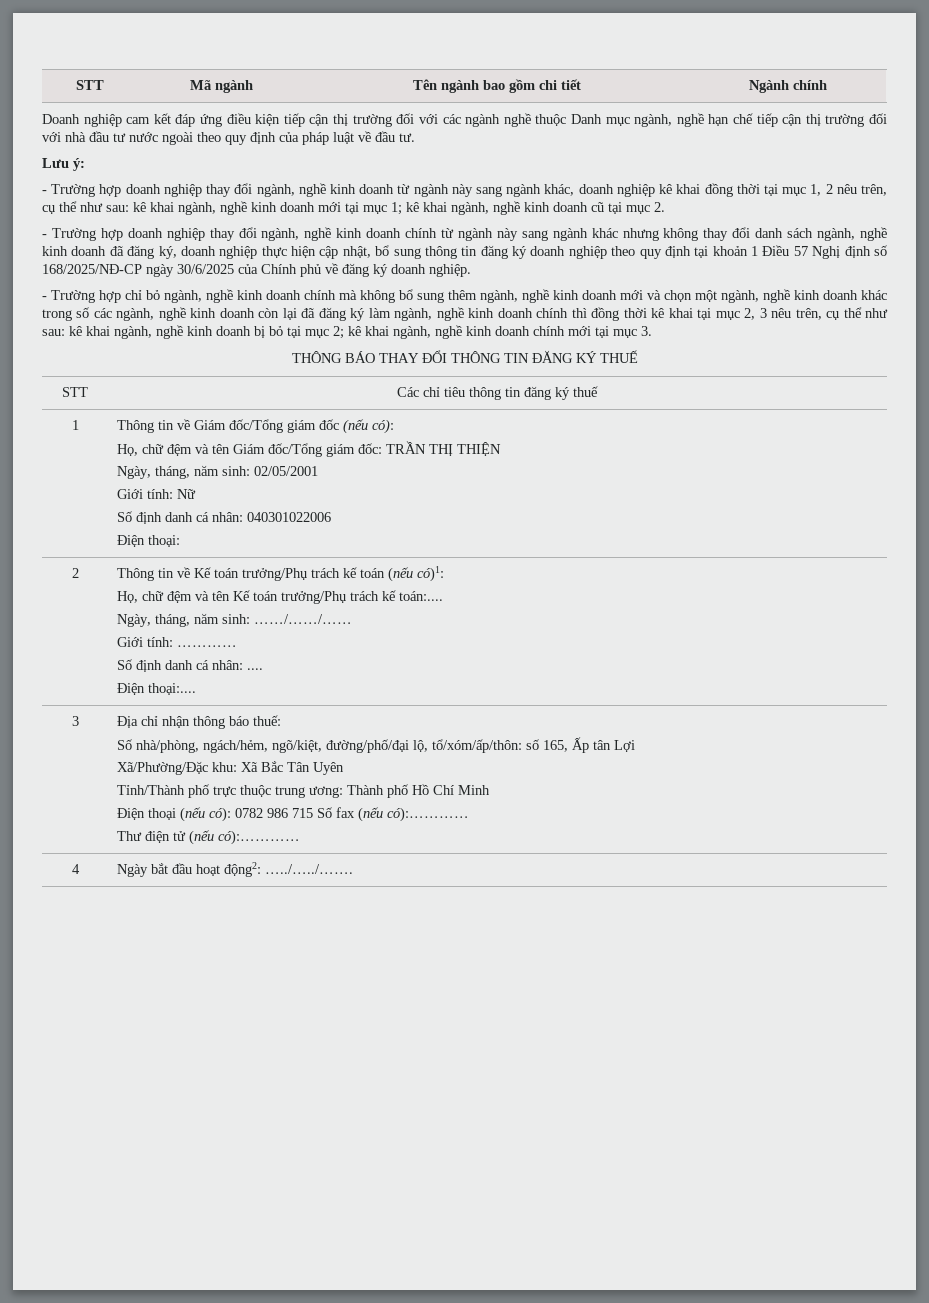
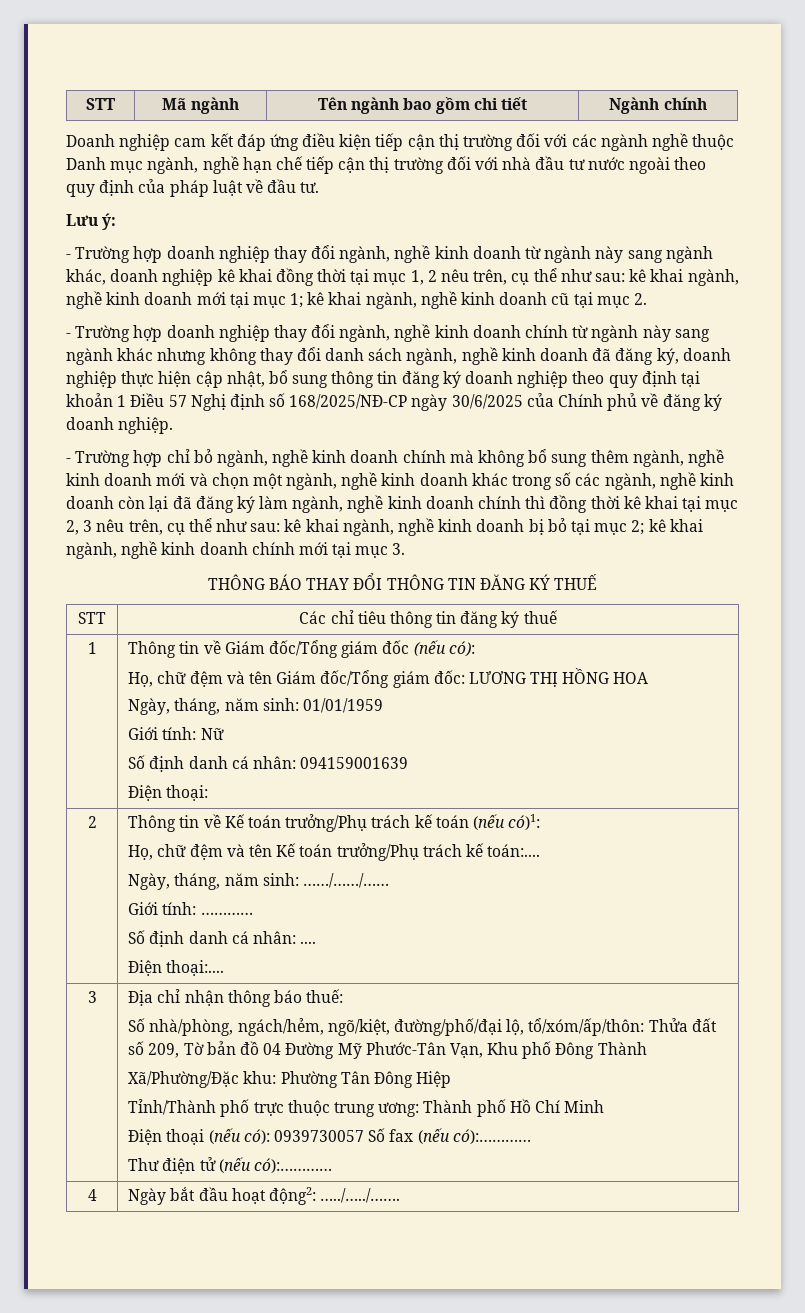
[385,441,501,456] [116,465,318,479] TRẦN THỊ THIỆN // Ngày, tháng, năm sinh: 02/05/2001 -> [468,668,649,687] [128,698,383,715] LƯƠNG THỊ HỒNG HOA // Ngày, tháng, năm sinh: 01/01/1959
[246,512,331,522] 040301022006 -> [300,757,409,769] 094159001639
[525,737,635,753] [116,761,344,775] số 165, Ấp tân Lợi // Xã/Phường/Đặc khu: Xã Bắc Tân Uyên -> [648,1018,717,1032] [128,1041,647,1059] [128,1071,452,1088] Thửa đất số 209, Tờ bản đồ 04 Đường Mỹ Phước-Tân Vạn, Khu phố Đông Thành // Xã/Phường/Đặc khu: Phường Tân Đông Hiệp
[234,808,313,818] 0782 986 715 -> [273,1130,364,1142] 0939730057

